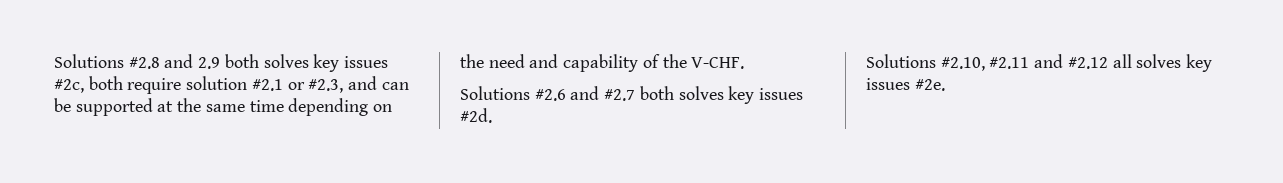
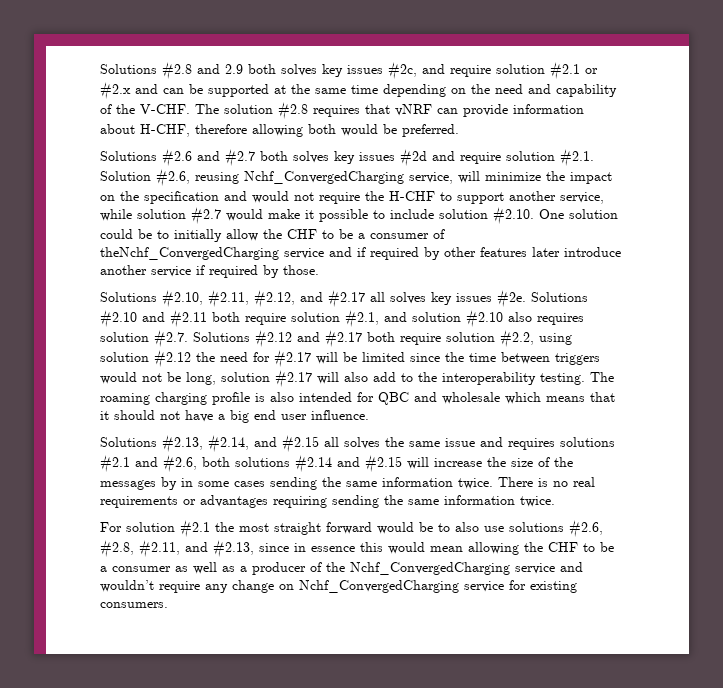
[88,76,123,90] both -> [422,64,445,74] and
[308,79,344,93] #2.3, -> [100,82,131,100] #2.x
(745, 63) none -> [195,102,584,120] [100,124,459,137] The solution #2.8 requires that vNRF can provide information about H-CHF, therefore allowing both would be preferred.
[460,108,492,123] [866,54,1108,71] #2d. // Solutions #2.10, #2.11 and #2.12 -> [400,149,594,167] [100,169,612,187] [100,191,604,204] [100,207,618,225] [100,229,445,242] [100,247,621,260] [100,265,319,278] [100,290,365,308] #2d and require solution #2.1. Solution #2.6, reusing Nchf_ConvergedCharging service, will minimize the impact on the specification and would not require the H-CHF to support another service, while solution #2.7 would make it possible to include solution #2.10. One solution could be to initially allow the CHF to be a consumer of theNchf_ConvergedCharging service and if required by other features later introduce another service if required by those. // Solutions #2.10, #2.11, #2.12, and #2.17
(945, 85) none -> [531,292,588,302] [100,310,584,328] [100,330,572,348] [100,350,600,368] [100,370,614,388] [100,392,615,405] [100,410,369,423] [100,435,615,453] [100,455,573,473] [100,477,595,490] [100,495,555,508] [100,520,603,538] [100,540,614,558] [100,562,583,575] [100,580,577,593] [100,602,168,608] Solutions #2.10 and #2.11 both require solution #2.1, and solution #2.10 also requires solution #2.7. Solutions #2.12 and #2.17 both require solution #2.2, using solution #2.12 the need for #2.17 will be limited since the time between triggers would not be long, solution #2.17 will also add to the interoperability testing. The roaming charging profile is also intended for QBC and wholesale which means that it should not have a big end user influence. // Solutions #2.13, #2.14, and #2.15 all solves the same issue and requires solutions #2.1 and #2.6, both solutions #2.14 and #2.15 will increase the size of the messages by in some cases sending the same information twice. There is no real requirements or advantages requiring sending the same information twice. // For solution #2.1 the most straight forward would be to also use solutions #2.6, #2.8, #2.11, and #2.13, since in essence this would mean allowing the CHF to be a consumer as well as a producer of the Nchf_ConvergedCharging service and wouldn’t require any change on Nchf_ConvergedCharging service for existing consumers.

